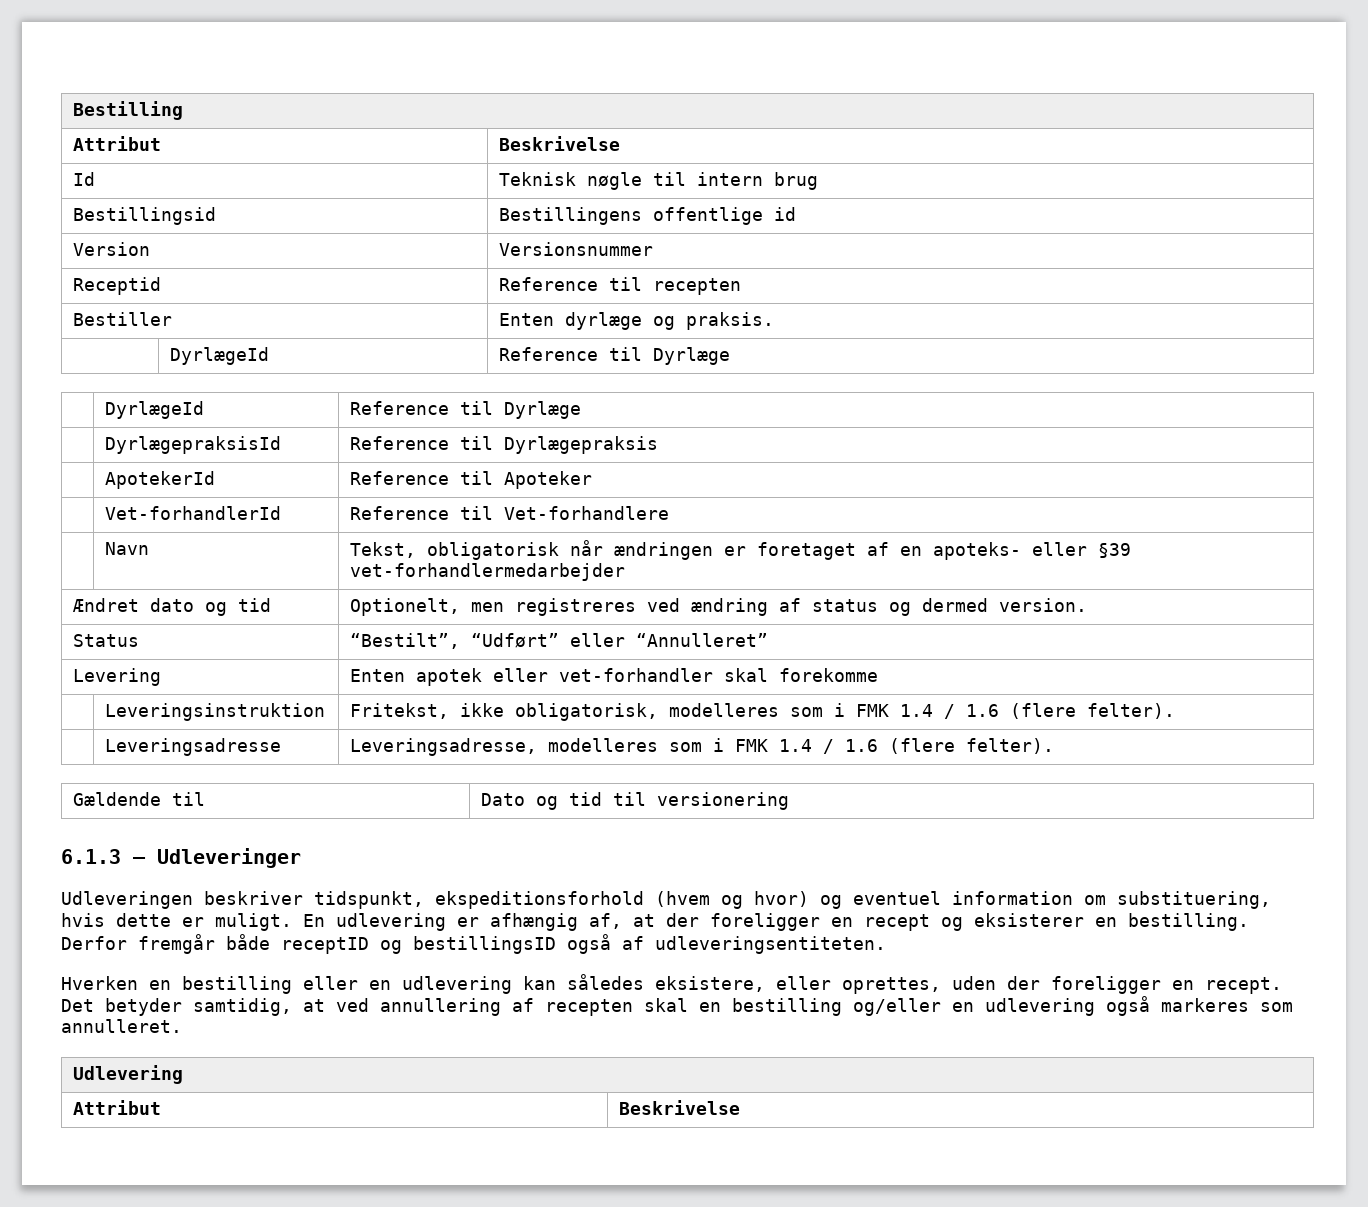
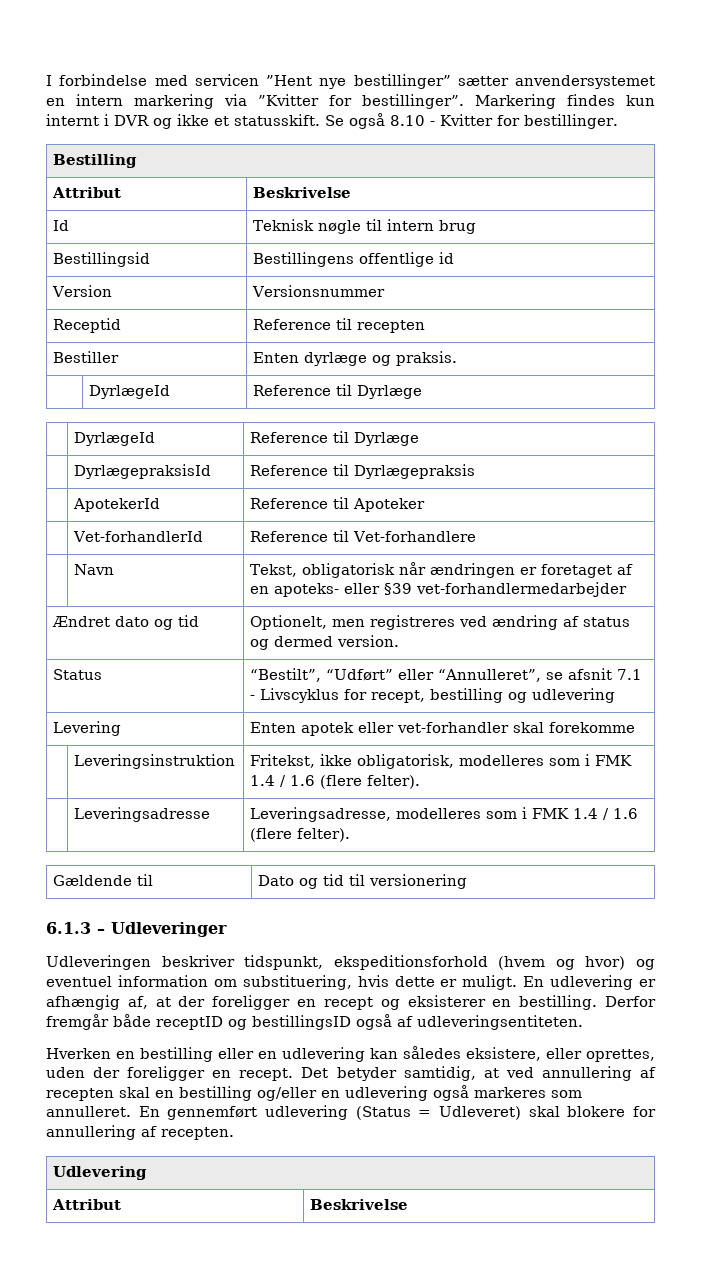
(72, 110) none -> [46,74,655,89] [46,94,655,109] [46,113,618,129] I forbindelse med servicen ”Hent nye bestillinger” sætter anvendersystemet en intern markering via ”Kvitter for bestillinger”. Markering findes kun internt i DVR og ikke et statusskift. Se også 8.10 - Kvitter for bestillinger. //
[635,633,768,647] “Annulleret” -> [437,668,642,682] [249,688,615,703] “Annulleret”, se afsnit 7.1 - Livscyklus for recept, bestilling og udlevering
(182, 1026) none -> [138,1105,656,1120] [46,1125,234,1140] En gennemført udlevering (Status = Udleveret) skal blokere for annullering af recepten.

